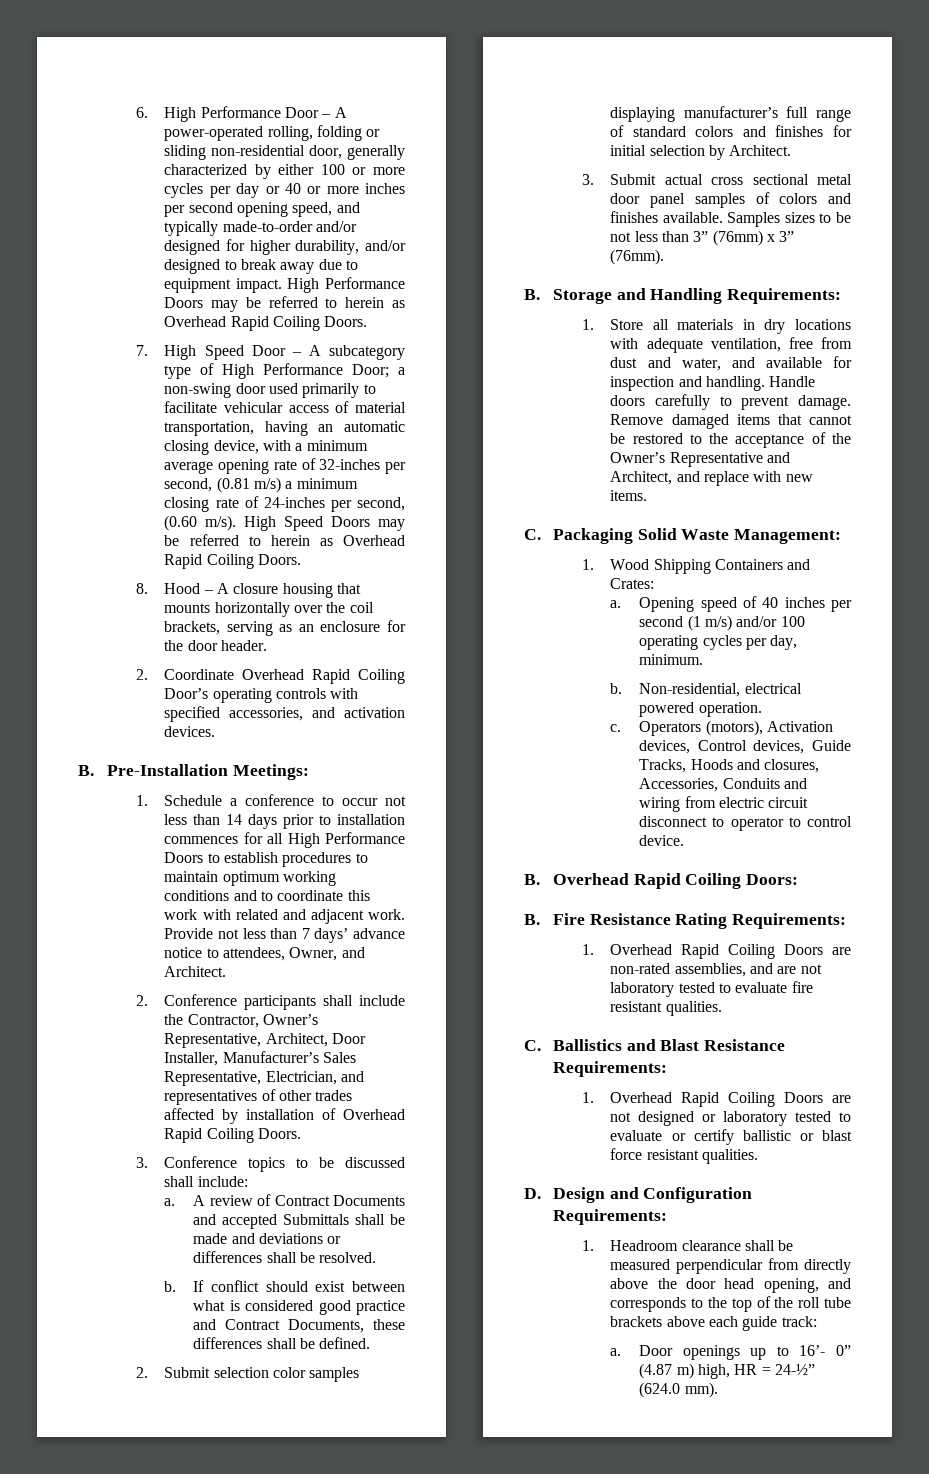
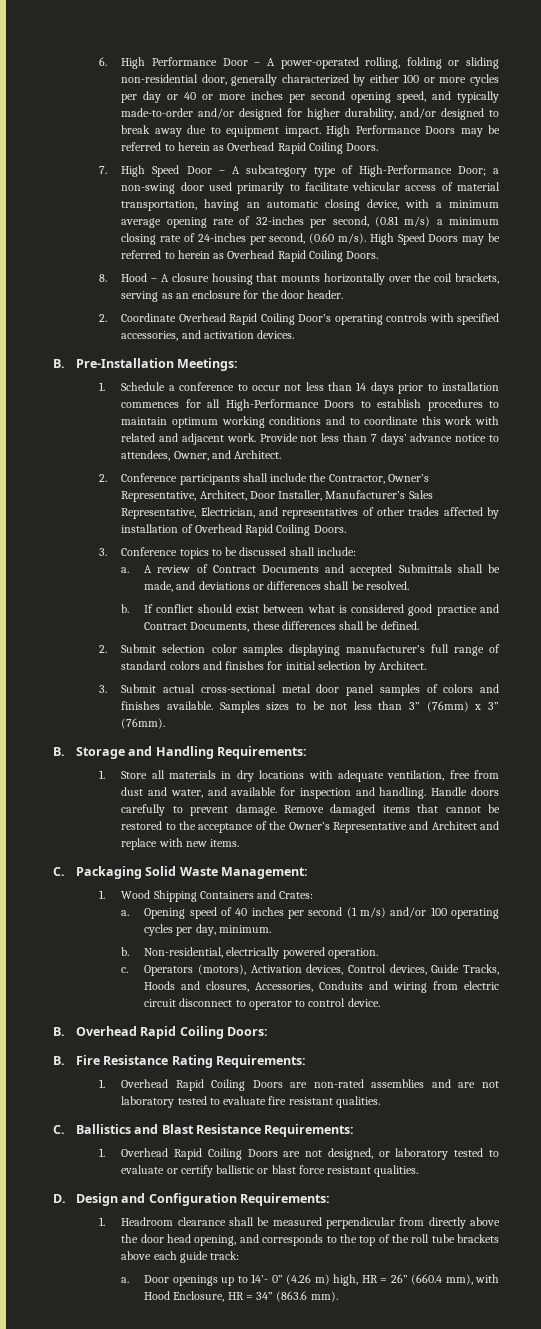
[222,363,344,379] High Performance -> [358,165,452,177] High-Performance
[287,832,405,848] High Performance -> [225,399,319,411] High-Performance
[193,1233,228,1244] made -> [144,581,174,592] made,
[711,174,809,185] cross sectional -> [200,684,276,693] cross-sectional
[610,471,673,485] Architect, -> [431,821,477,830] Architect
[744,683,802,694] electrical -> [226,947,280,959] electrically
[674,963,746,977] assemblies, -> [371,1079,425,1088] assemblies
[638,1111,695,1126] designed -> [327,1148,373,1160] designed,
[799,1345,851,1356] [639,1363,673,1379] 16’- 0” (4.87 -> [251,1274,312,1285] 14’- 0” (4.26
[774,1364,815,1375] [639,1382,681,1398] 24-½” (624.0 -> [390,1274,499,1285] [144,1291,308,1302] 26” (660.4 mm), with Hood Enclosure, HR = 34” (863.6

